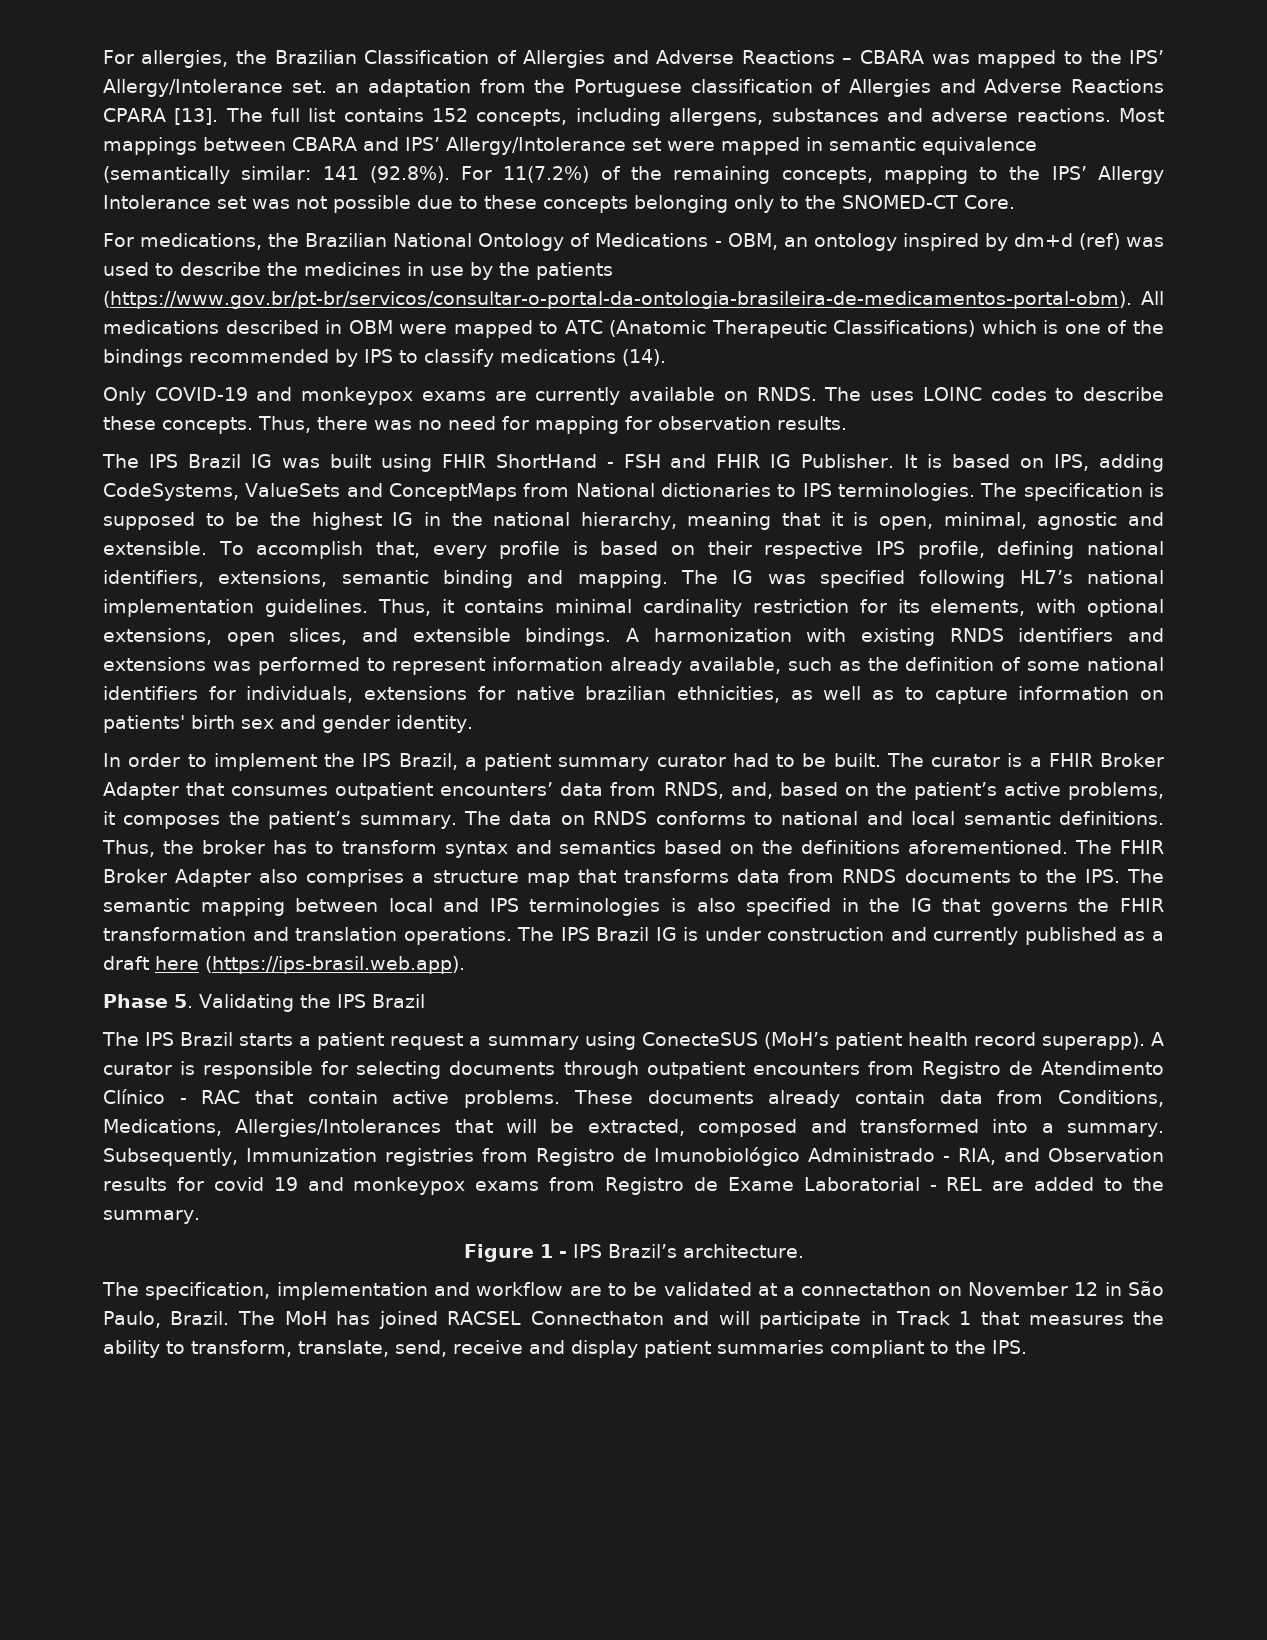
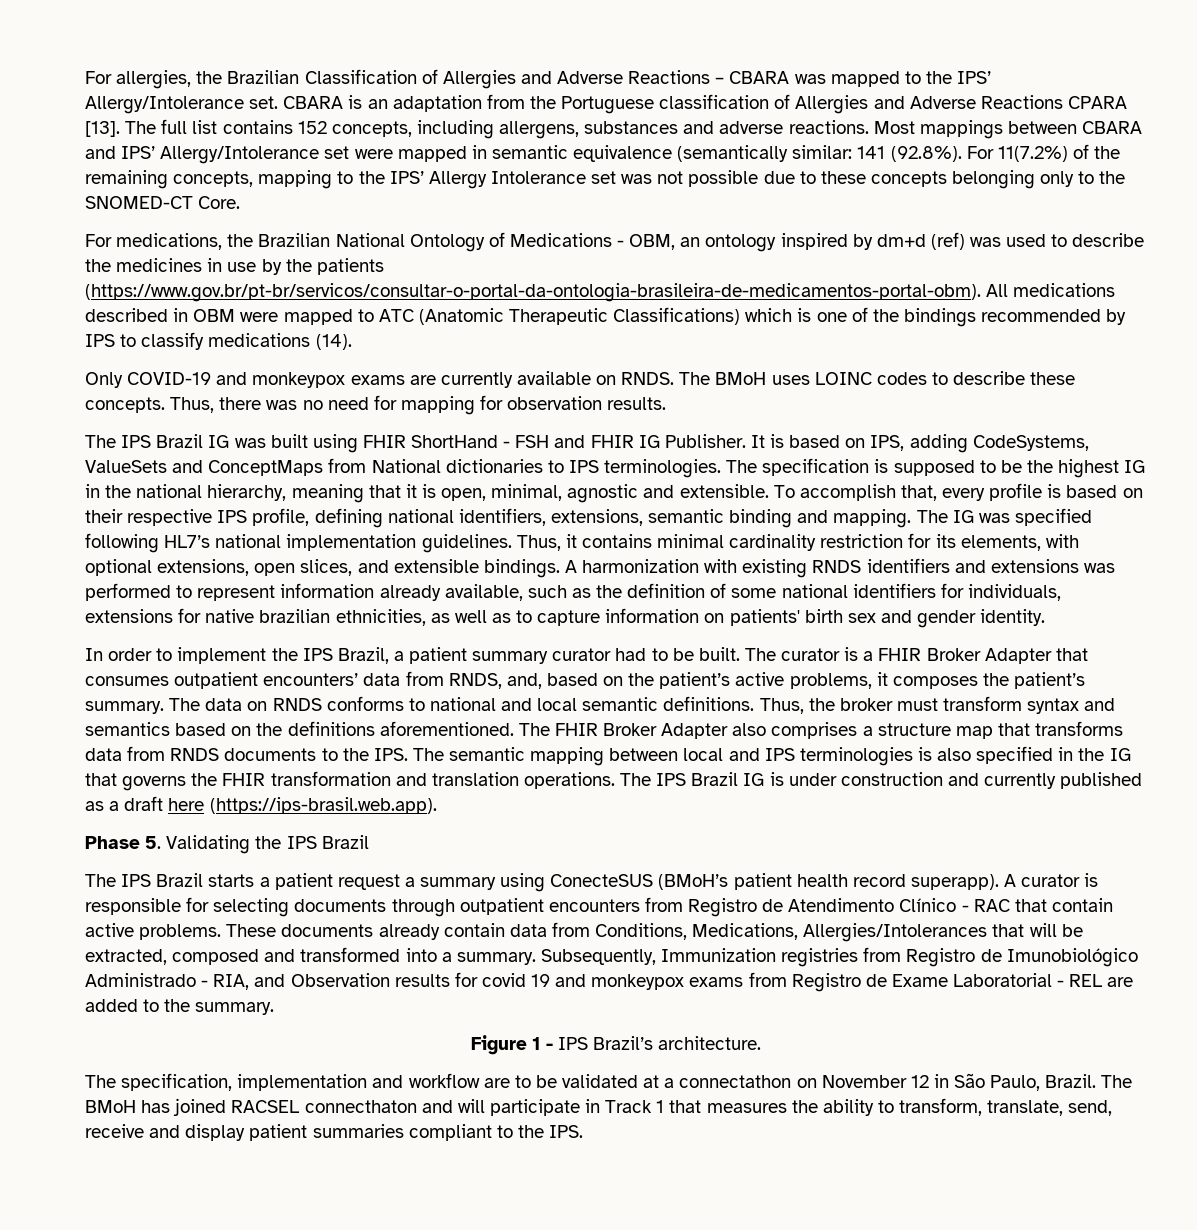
(327, 86) none -> [283,95,363,109] CBARA is
(862, 394) none -> [715,372,767,385] BMoH
[272,840,334,854] has to -> [896,698,938,711] must
[763,1032,829,1049] (MoH’s -> [658,874,729,890] (BMoH’s
[284,1311,327,1325] MoH -> [85,1100,136,1113] BMoH
[530,1311,664,1325] Connecthaton -> [304,1100,417,1113] connecthaton

